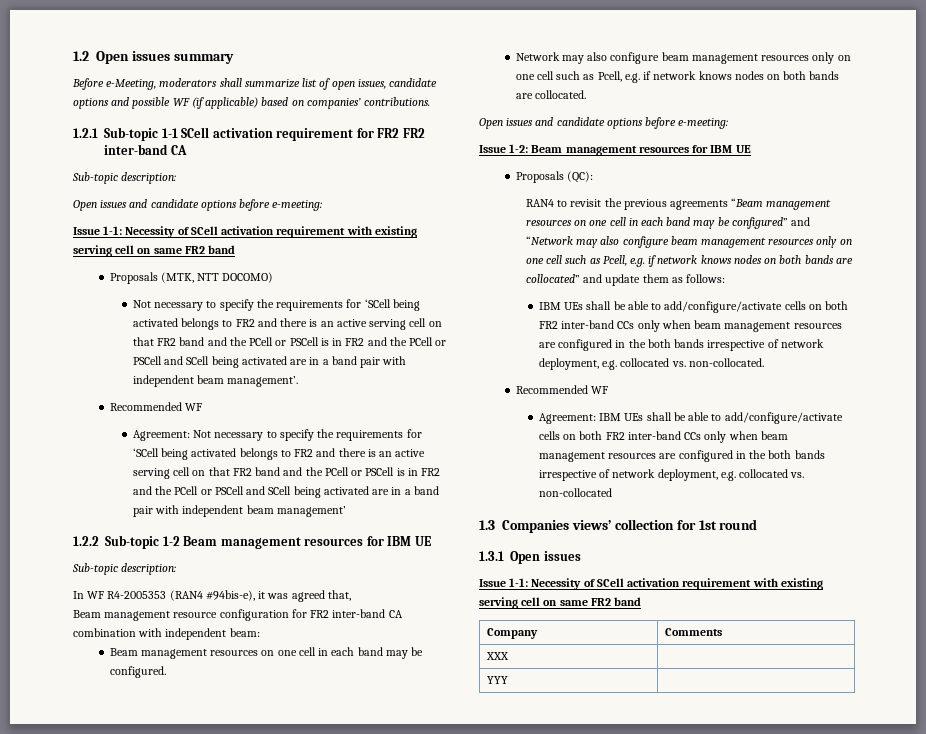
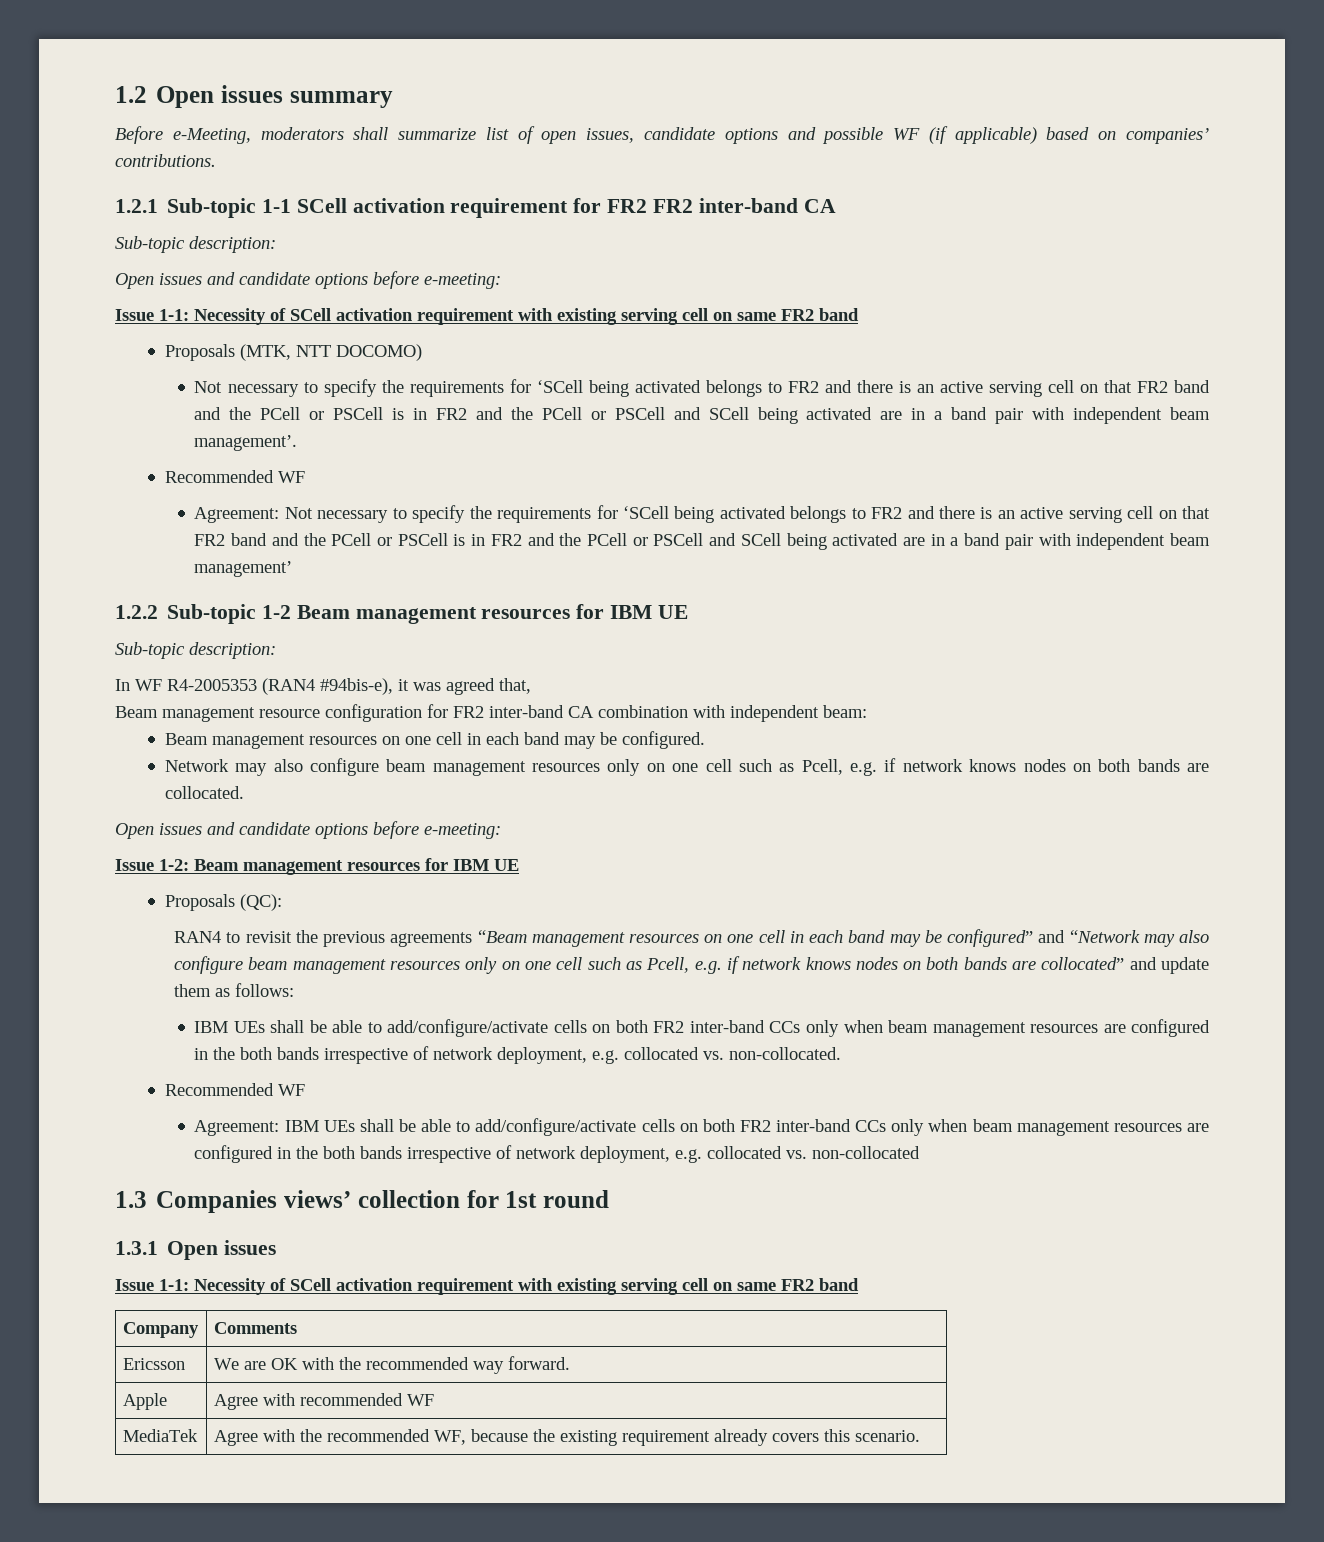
[485,652,509,660] [486,676,508,684] XXX | // YYY | -> [122,1358,185,1370] [213,1356,570,1374] [122,1393,167,1410] [213,1393,434,1410] [122,1429,198,1442] [213,1429,920,1446] Ericsson | We are OK with the recommended way forward. // Apple | Agree with recommended WF // MediaTek | Agree with the recommended WF, because the existing requirement already covers this scenario.

